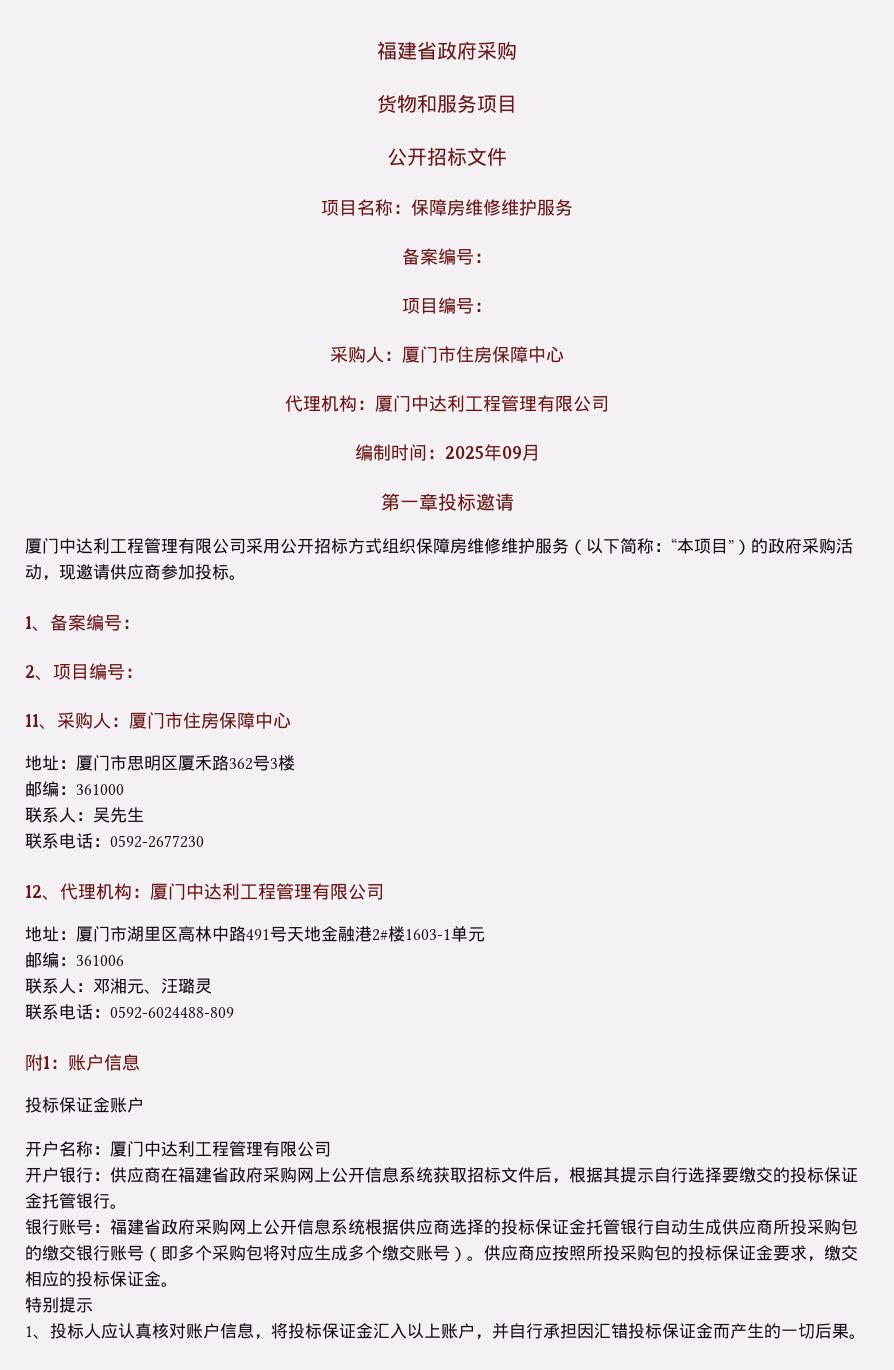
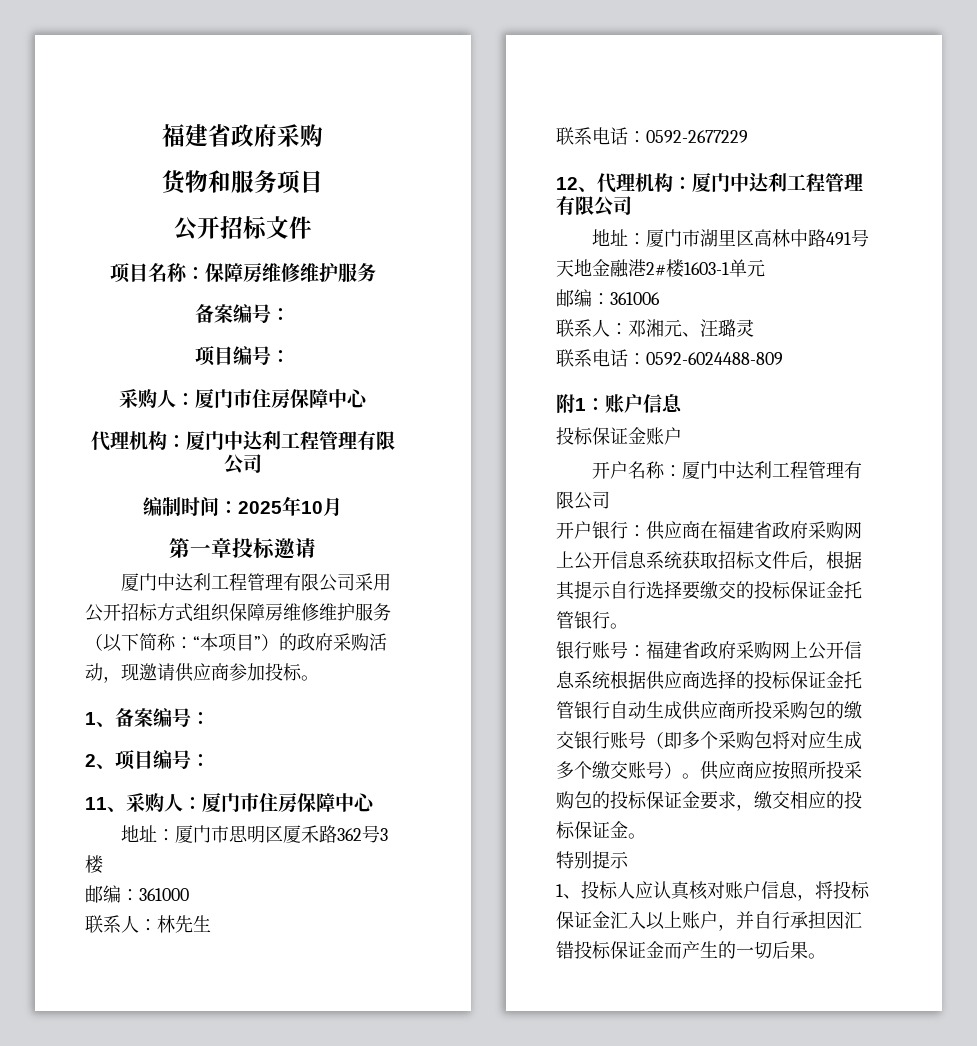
[501,446,522,459] 09 -> [301,501,323,514] 10
[93,807,110,823] 吴 -> [157,915,175,933] 林
[110,835,204,848] 0592-2677230 -> [646,130,748,143] 0592-2677229

